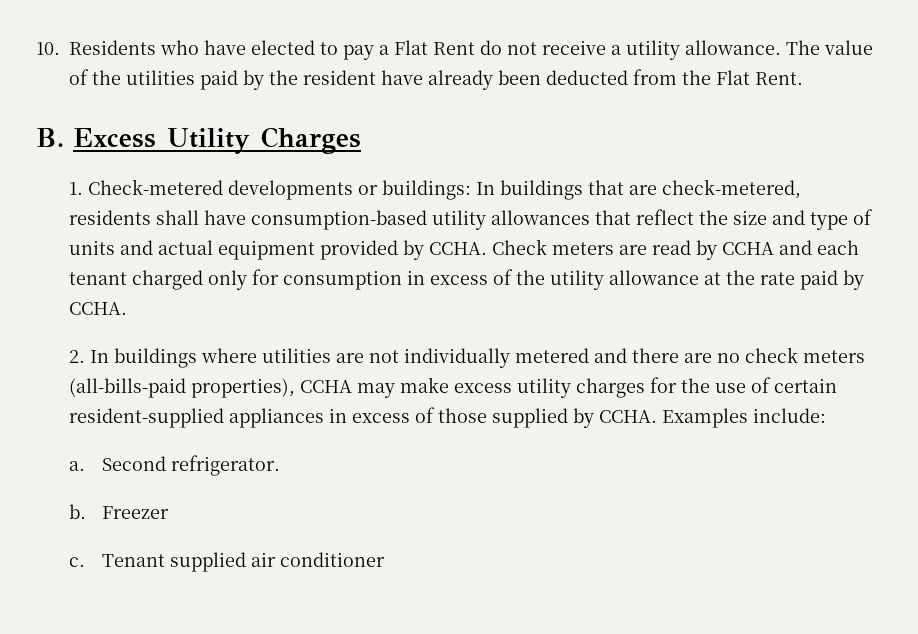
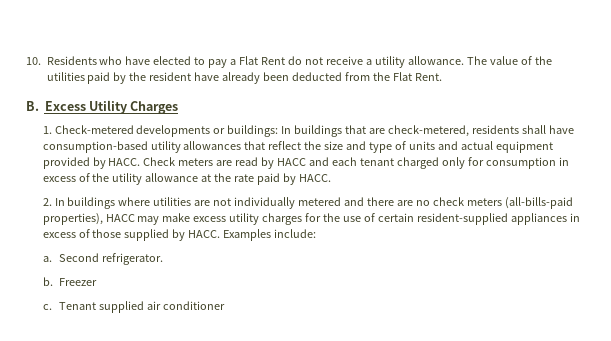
[429,242,488,255] CCHA. -> [108,158,141,166] HACC.
[722,242,775,255] CCHA -> [277,158,307,166] HACC
[69,302,128,315] CCHA. -> [299,174,332,182] HACC.
[300,380,353,393] CCHA -> [105,214,135,222] HACC
[599,410,658,423] CCHA. -> [188,230,221,238] HACC.

